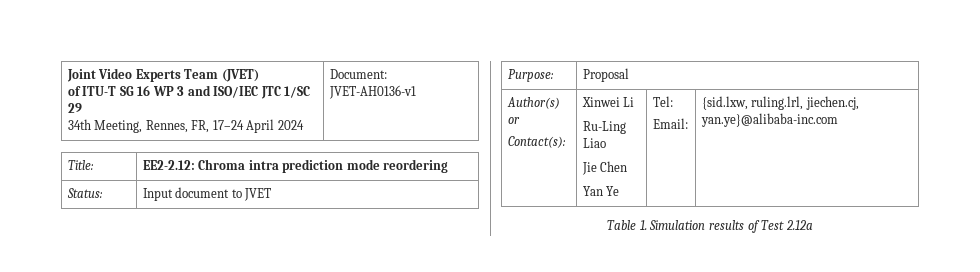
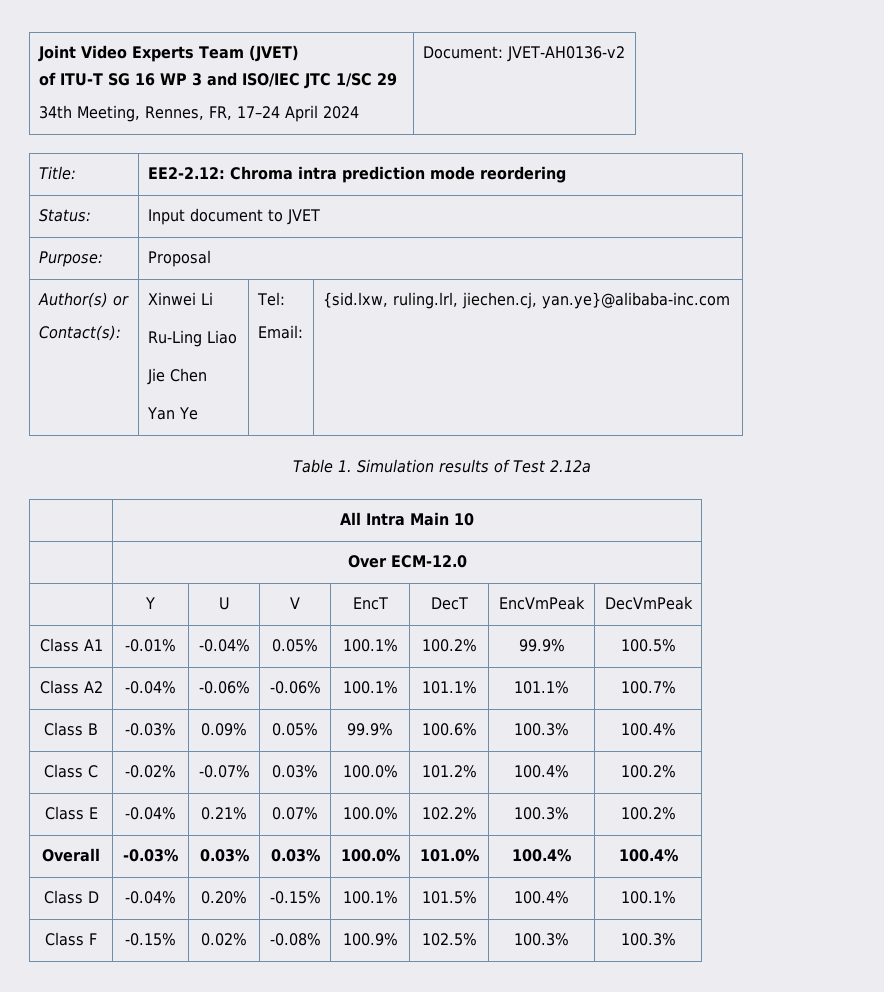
[328,85,416,99] JVET-AH0136-v1 -> [506,46,625,62] JVET-AH0136-v2
(813, 225) none -> [340,512,474,526] [347,555,467,568] [145,597,155,609] [218,597,230,610] [290,597,300,609] [352,597,388,610] [430,597,468,610] [499,596,585,610] [604,596,693,610] [39,638,103,652] [125,639,176,652] [198,639,250,652] [272,639,318,652] [342,639,398,652] [421,639,477,652] [518,639,565,652] [620,639,676,652] [39,680,103,694] [125,681,176,694] [198,681,250,694] [269,681,321,694] [342,681,398,694] [421,681,477,694] [514,681,569,694] [620,681,676,694] [44,722,98,736] [125,723,176,736] [201,723,247,736] [272,723,318,736] [347,723,393,736] [421,723,477,736] [514,723,569,736] [620,723,676,736] [44,764,98,778] [125,765,176,778] [198,765,250,778] [272,765,318,778] [342,765,398,778] [421,765,477,778] [514,765,569,778] [620,765,676,778] [44,806,98,820] [125,807,176,820] [201,807,247,820] [272,807,318,820] [342,807,398,820] [421,807,477,820] [514,807,569,820] [620,807,676,820] [42,848,100,862] [123,849,178,862] [199,849,249,862] [270,849,320,862] [340,849,400,862] [419,849,479,862] [512,849,571,862] [618,849,678,862] [43,890,99,904] [125,891,176,904] [201,891,247,904] [269,891,321,904] [342,891,398,904] [421,891,477,904] [514,891,569,904] [620,891,676,904] [45,932,97,946] [125,933,176,946] [201,933,247,946] [269,933,321,946] [342,933,398,946] [421,933,477,946] [514,933,569,946] [620,933,676,946] // | All Intra Main 10 // | Over ECM-12.0 // | Y | U | V | EncT | DecT | EncVmPeak | DecVmPeak // Class A1 | -0.01% | -0.04% | 0.05% | 100.1% | 100.2% | 99.9% | 100.5% // Class A2 | -0.04% | -0.06% | -0.06% | 100.1% | 101.1% | 101.1% | 100.7% // Class B | -0.03% | 0.09% | 0.05% | 99.9% | 100.6% | 100.3% | 100.4% // Class C | -0.02% | -0.07% | 0.03% | 100.0% | 101.2% | 100.4% | 100.2% // Class E | -0.04% | 0.21% | 0.07% | 100.0% | 102.2% | 100.3% | 100.2% // Overall | -0.03% | 0.03% | 0.03% | 100.0% | 101.0% | 100.4% | 100.4% // Class D | -0.04% | 0.20% | -0.15% | 100.1% | 101.5% | 100.4% | 100.1% // Class F | -0.15% | 0.02% | -0.08% | 100.9% | 102.5% | 100.3% | 100.3%

